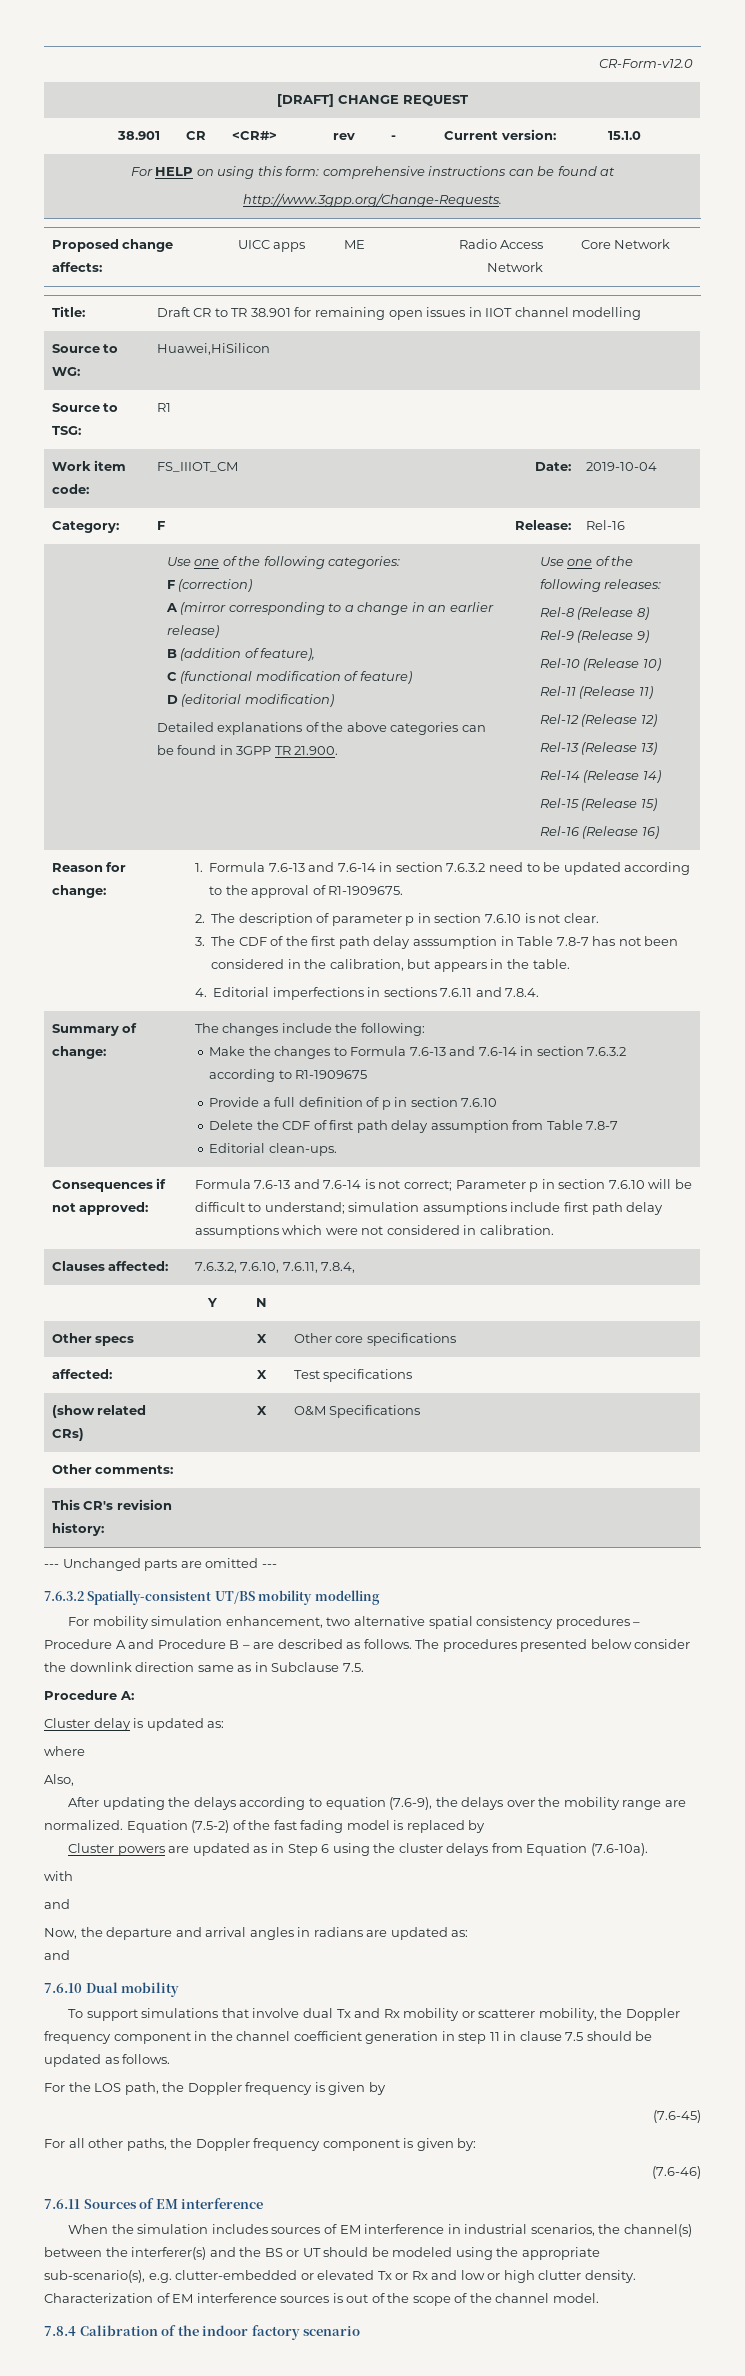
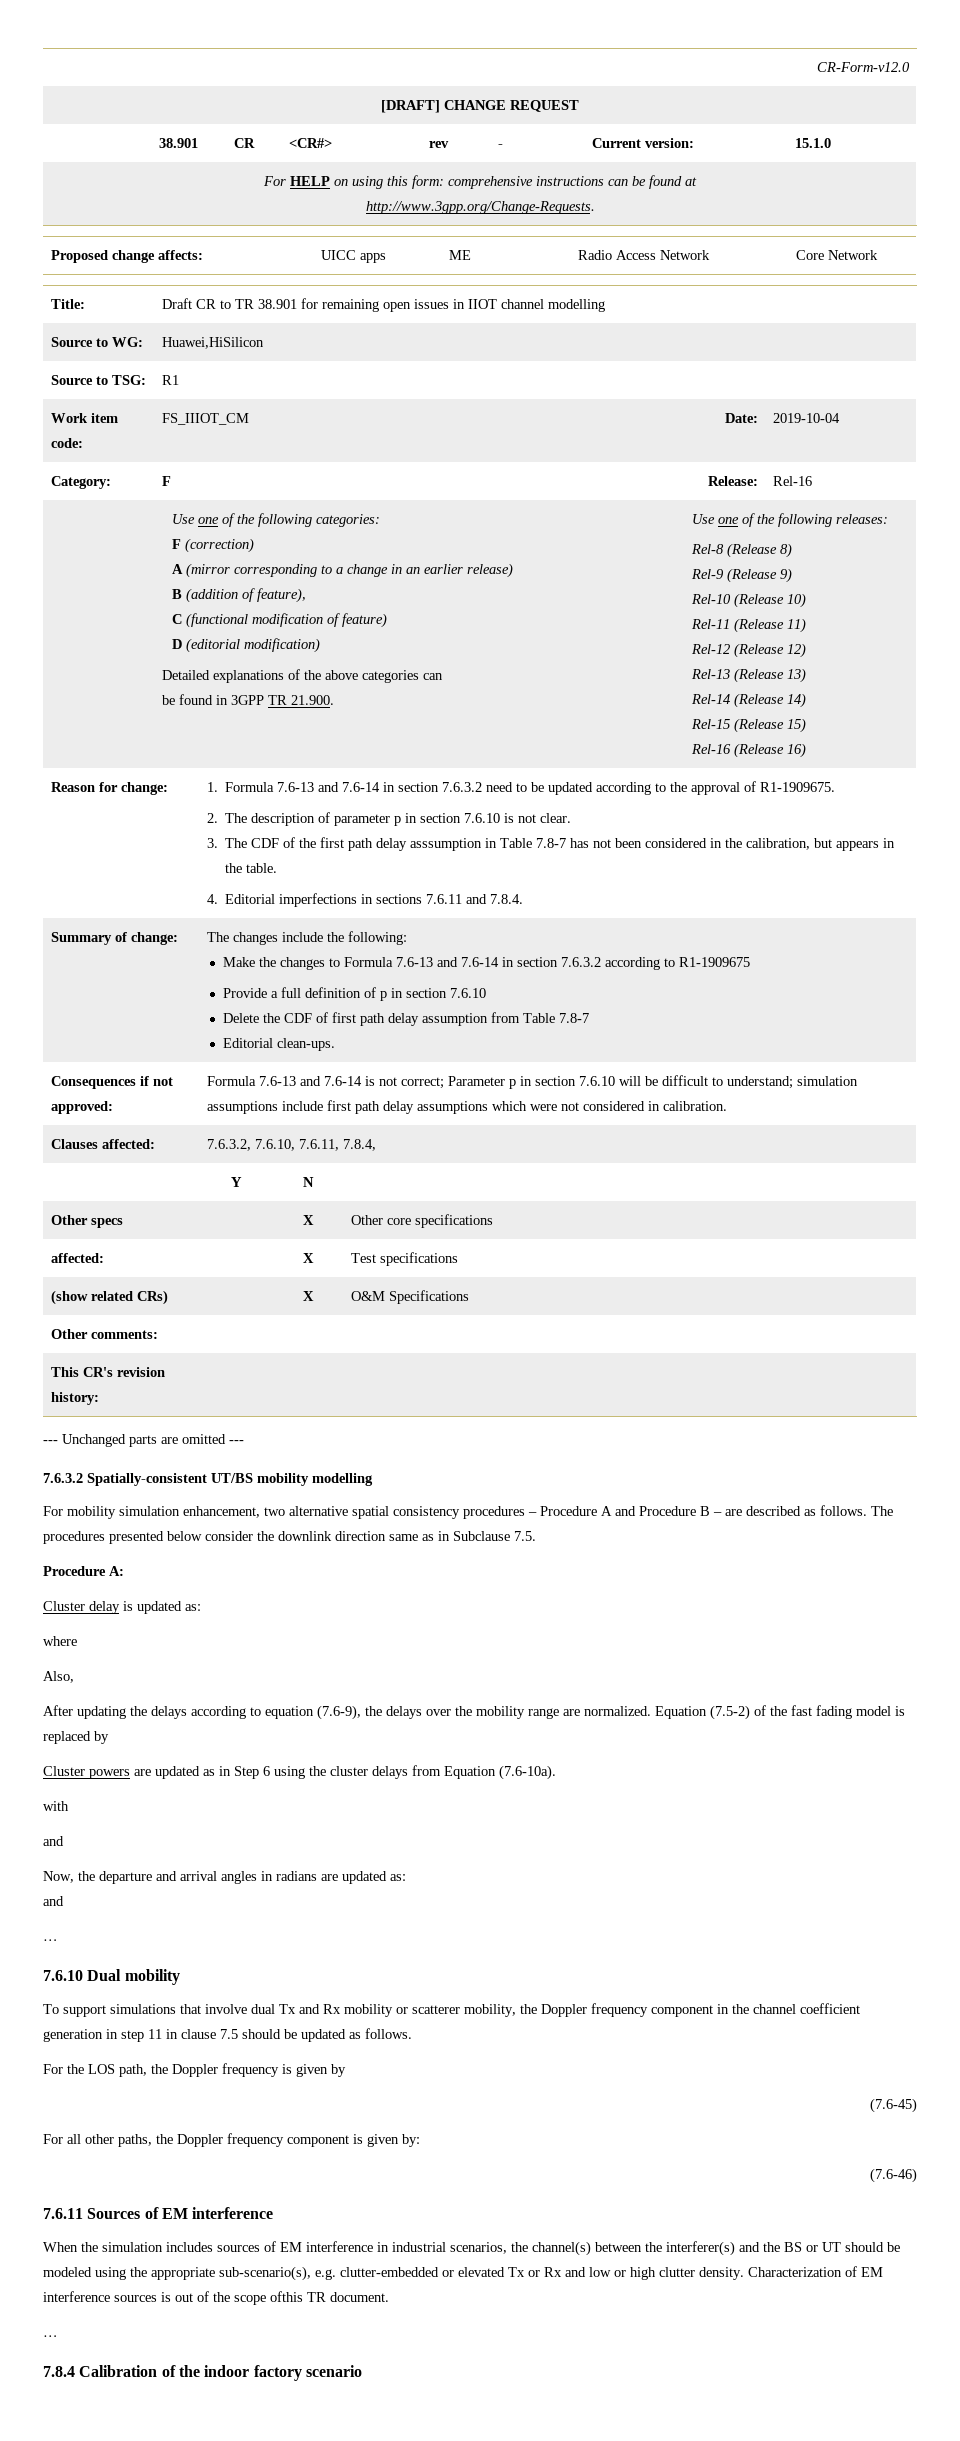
(70, 1955) none -> [43,1939,58,1941] // …
[454,2293,599,2303] of the channel model. -> [270,2291,389,2302] [43,2335,58,2337] ofthis TR document. // …

